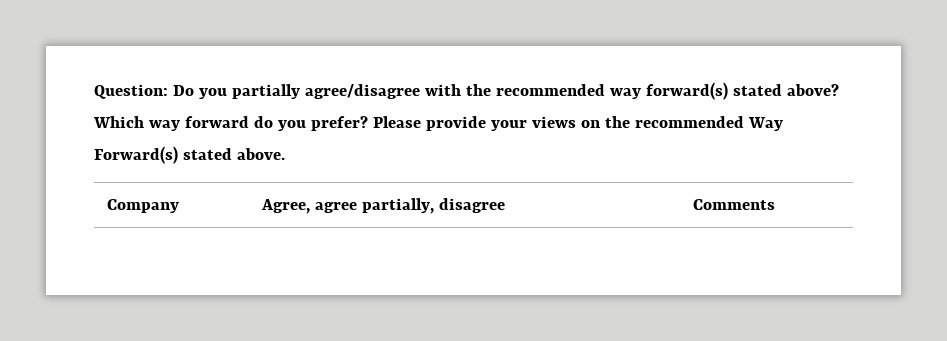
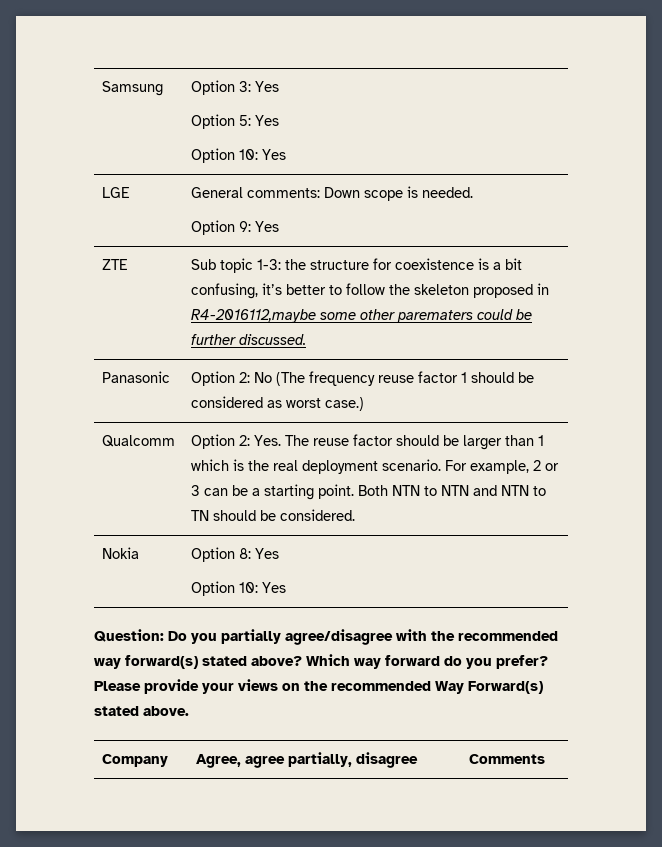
(94, 91) none -> [101,81,163,96] [190,80,279,95] [190,114,279,129] [190,148,286,163] [101,187,130,198] [190,186,473,201] [190,220,279,235] [101,259,128,270] [190,258,522,273] [190,283,549,299] [190,309,532,323] [190,334,306,345] [101,371,170,383] [190,371,534,386] [190,396,364,411] [101,435,175,447] [190,434,544,450] [190,459,559,474] [190,484,546,500] [190,509,355,521] [101,547,139,559] [190,547,279,562] [190,581,286,596] Samsung | Option 3: Yes // Option 5: Yes // Option 10: Yes // LGE | General comments: Down scope is needed. // Option 9: Yes // ZTE | Sub topic 1-3: the structure for coexistence is a bit confusing, it’s better to follow the skeleton proposed in R4-2016112,maybe some other parematers could be further discussed. // Panasonic | Option 2: No (The frequency reuse factor 1 should be considered as worst case.) // Qualcomm | Option 2: Yes. The reuse factor should be larger than 1 which is the real deployment scenario. For example, 2 or 3 can be a starting point. Both NTN to NTN and NTN to TN should be considered. // Nokia | Option 8: Yes // Option 10: Yes //

